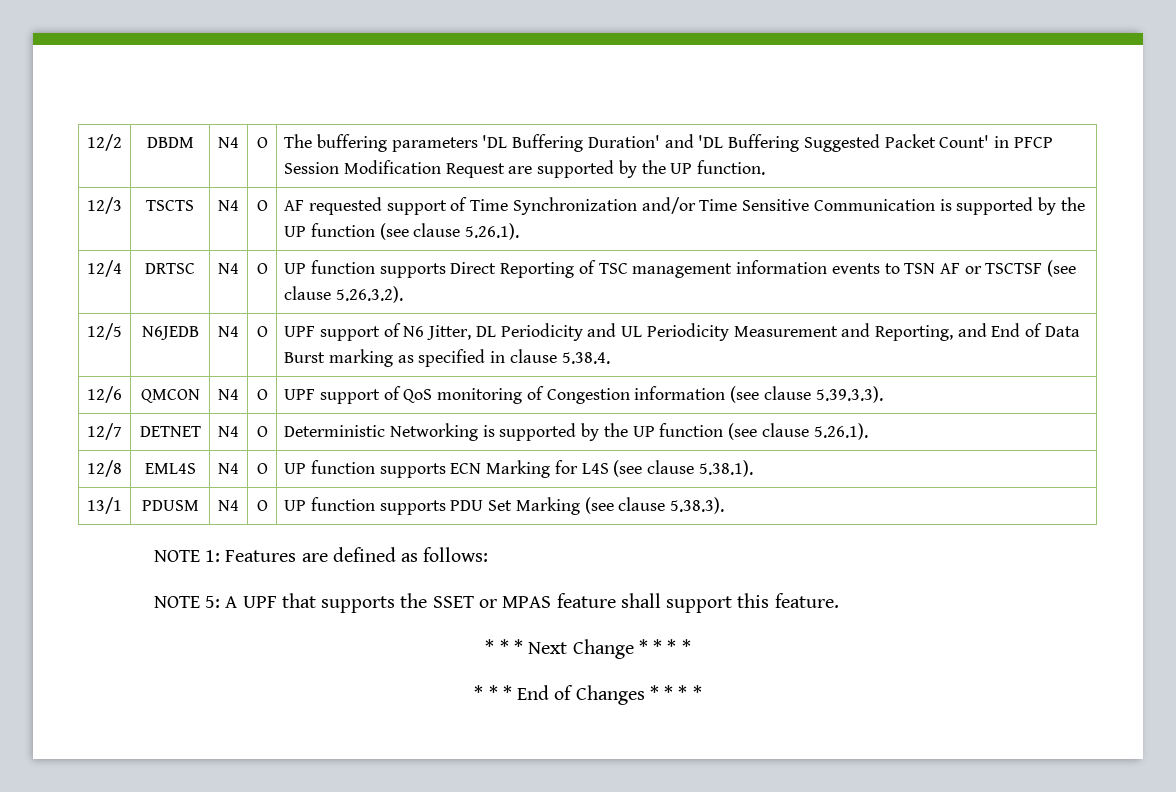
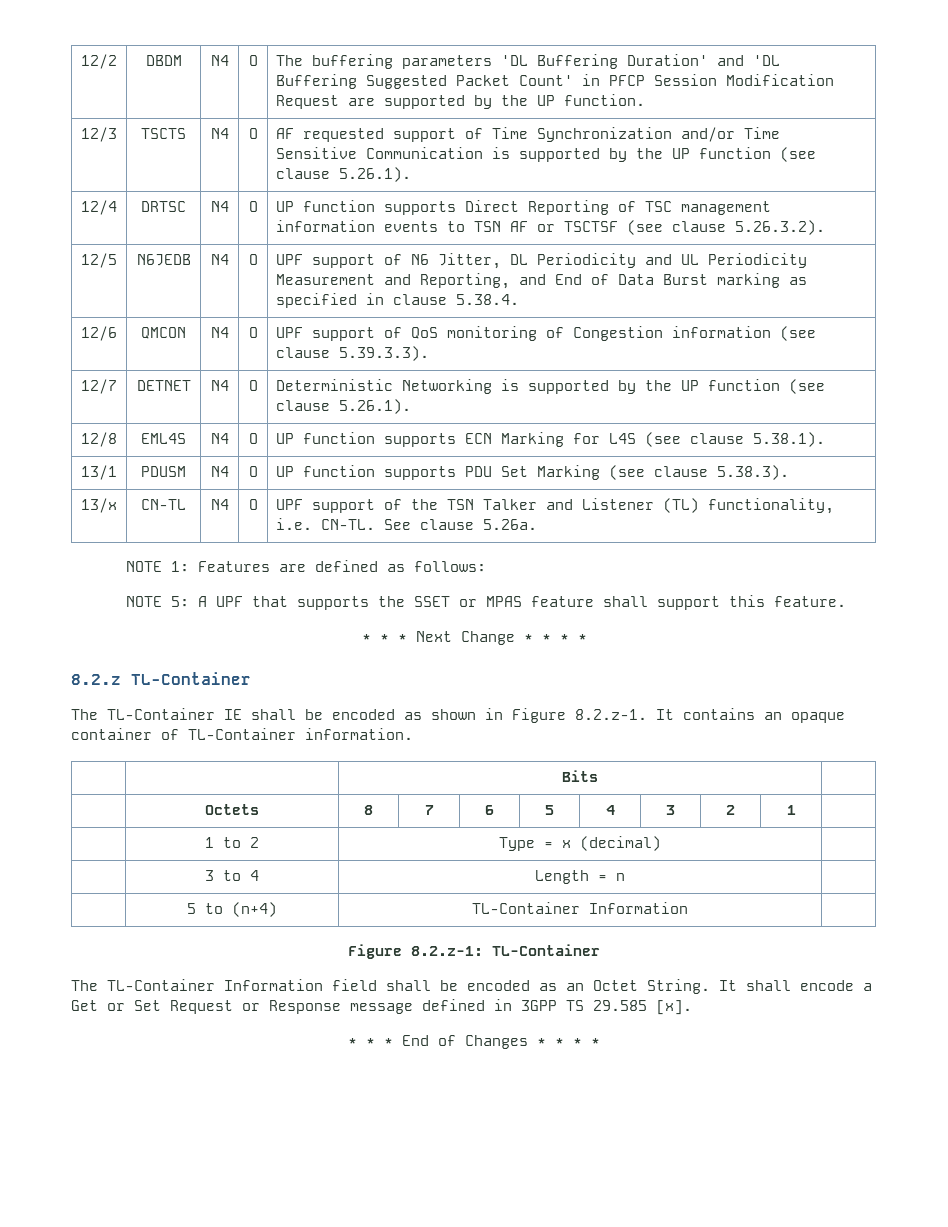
(725, 505) none -> [81,498,117,513] [141,499,186,510] [210,499,229,510] [248,499,258,510] [276,498,835,514] [276,518,538,530] // 13/x | CN-TL | N4 | O | UPF support of the TSN Talker and Listener (TL) functionality, i.e. CN-TL. See clause 5.26a.
(691, 646) none -> [71,672,251,685] [71,708,845,723] [71,728,413,740] [562,770,598,782] [205,804,259,815] [364,805,373,815] [424,805,434,815] [485,805,494,815] [545,805,554,815] [605,805,615,815] [666,805,675,815] [726,805,735,815] [786,805,796,815] [205,837,259,848] [499,836,661,851] [205,870,259,881] [535,870,625,884] [187,902,277,917] [472,902,688,914] [348,944,600,959] [71,979,872,994] [71,999,692,1015] // 8.2.z TL-Container // The TL-Container IE shall be encoded as shown in Figure 8.2.z-1. It contains an opaque container of TL-Container information. // | | Bits | // | Octets | 8 | 7 | 6 | 5 | 4 | 3 | 2 | 1 | // | 1 to 2 | Type = x (decimal) | // | 3 to 4 | Length = n | // | 5 to (n+4) | TL-Container Information | // Figure 8.2.z-1: TL-Container // The TL-Container Information field shall be encoded as an Octet String. It shall encode a Get or Set Request or Response message defined in 3GPP TS 29.585 [x].

